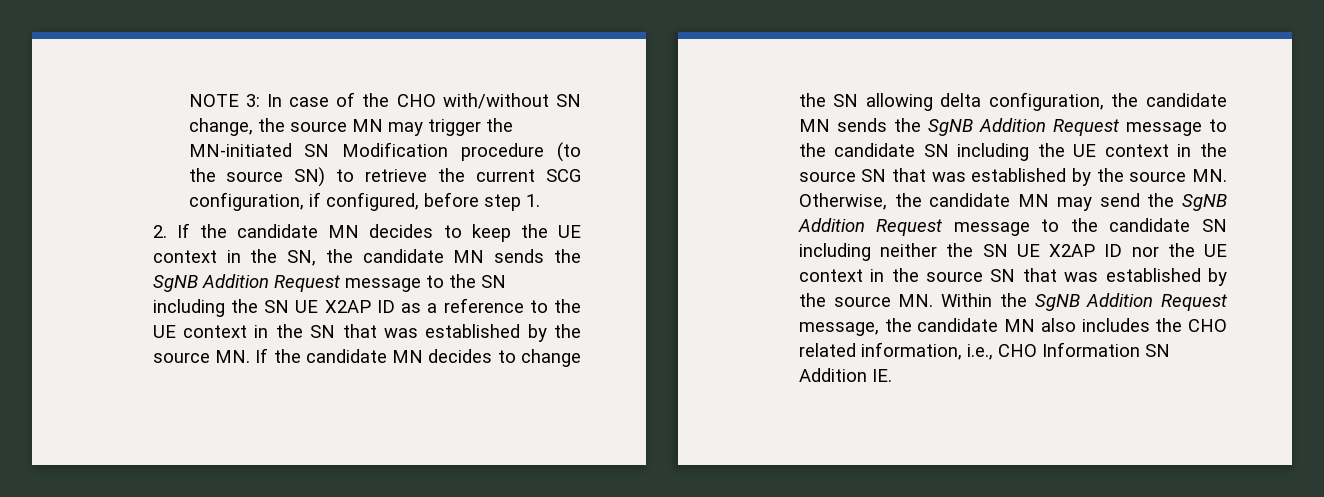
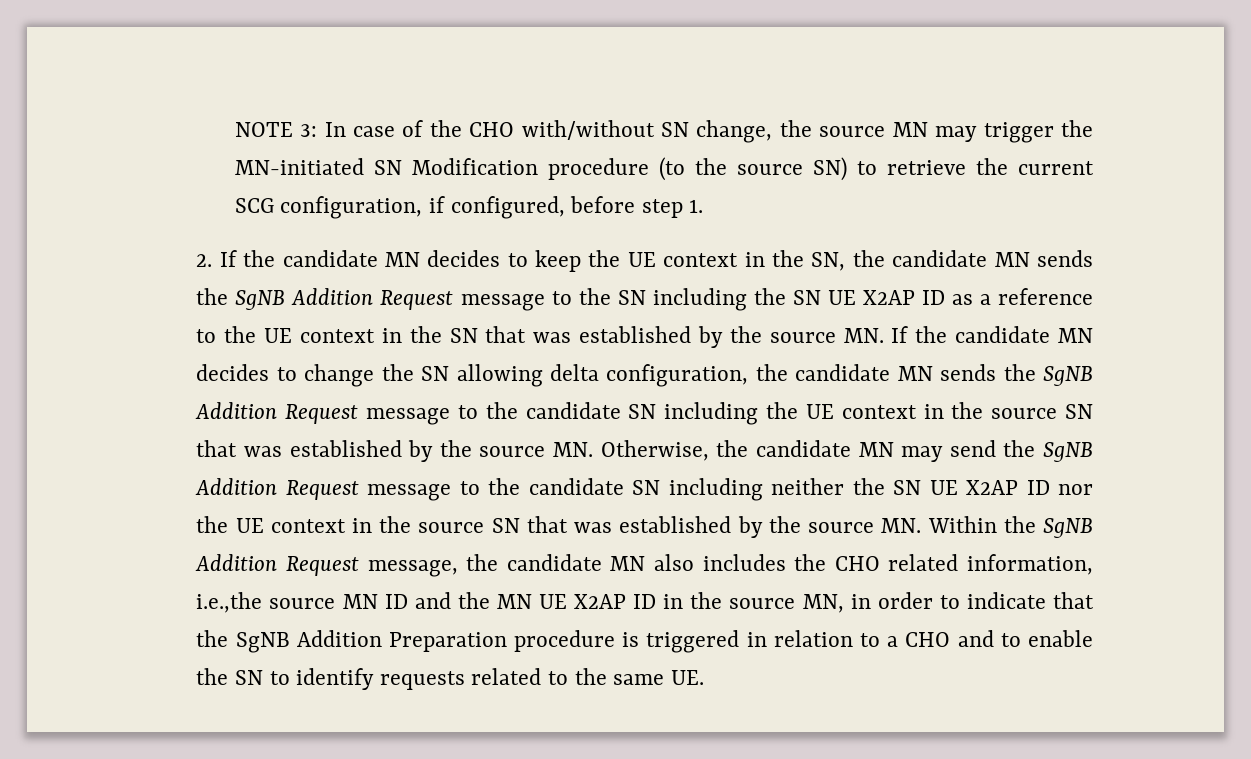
[966,342,1170,360] [798,368,892,382] i.e., CHO Information SN Addition IE. -> [196,592,1094,613] [196,630,1093,653] [196,668,704,690] i.e.,the source MN ID and the MN UE X2AP ID in the source MN, in order to indicate that the SgNB Addition Preparation procedure is triggered in relation to a CHO and to enable the SN to identify requests related to the same UE.

